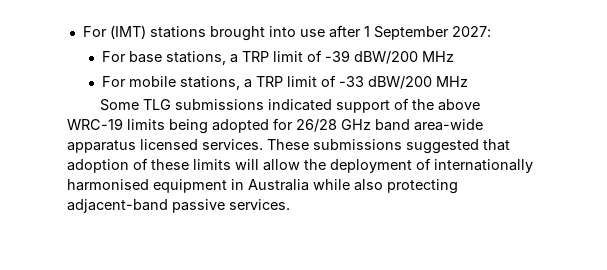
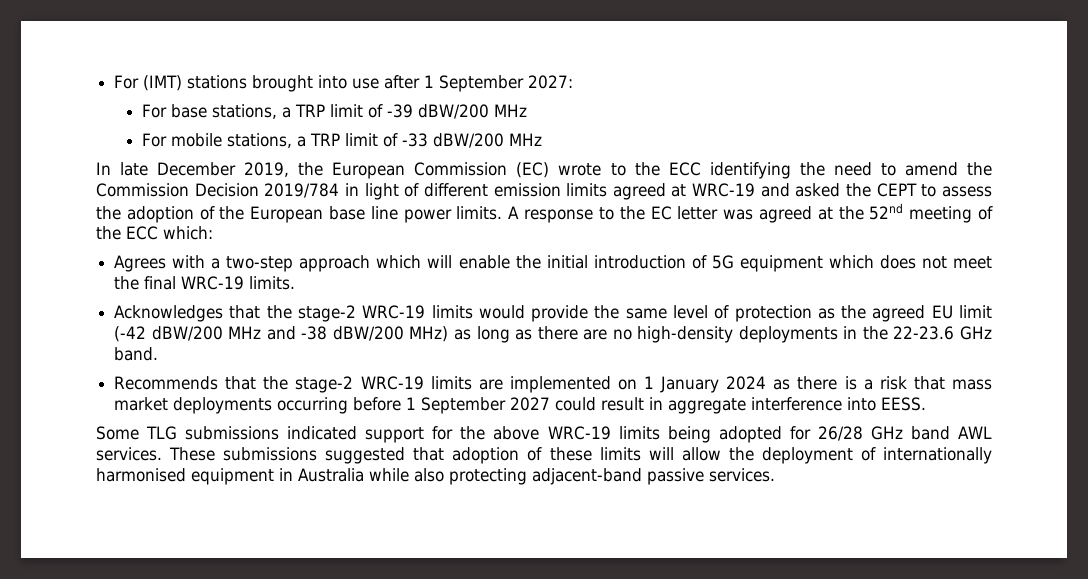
(468, 81) none -> [96,162,992,179] [96,183,992,200] [96,203,994,223] [96,226,213,240] [114,255,992,272] [114,276,296,290] [114,305,992,322] [114,326,992,343] [114,347,159,361] [114,376,992,393] [114,397,927,414] // In late December 2019, the European Commission (EC) wrote to the ECC identifying the need to amend the Commission Decision 2019/784 in light of different emission limits agreed at WRC-19 and asked the CEPT to assess the adoption of the European base line power limits. A response to the EC letter was agreed at the 52nd meeting of the ECC which: // Agrees with a two-step approach which will enable the initial introduction of 5G equipment which does not meet the final WRC-19 limits. // Acknowledges that the stage-2 WRC-19 limits would provide the same level of protection as the agreed EU limit (-42 dBW/200 MHz and -38 dBW/200 MHz) as long as there are no high-density deployments in the 22-23.6 GHz band. // Recommends that the stage-2 WRC-19 limits are implemented on 1 January 2024 as there is a risk that mass market deployments occurring before 1 September 2027 could result in aggregate interference into EESS.
[394,98,410,110] of -> [432,426,454,440] for
[414,119,483,131] [67,139,198,153] area-wide apparatus licensed -> [958,426,993,439] AWL

